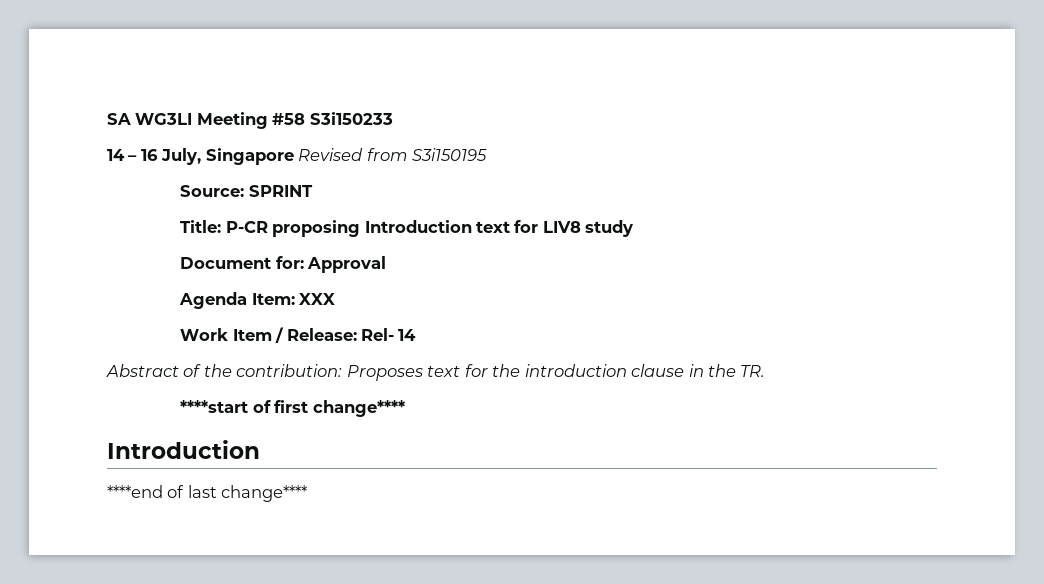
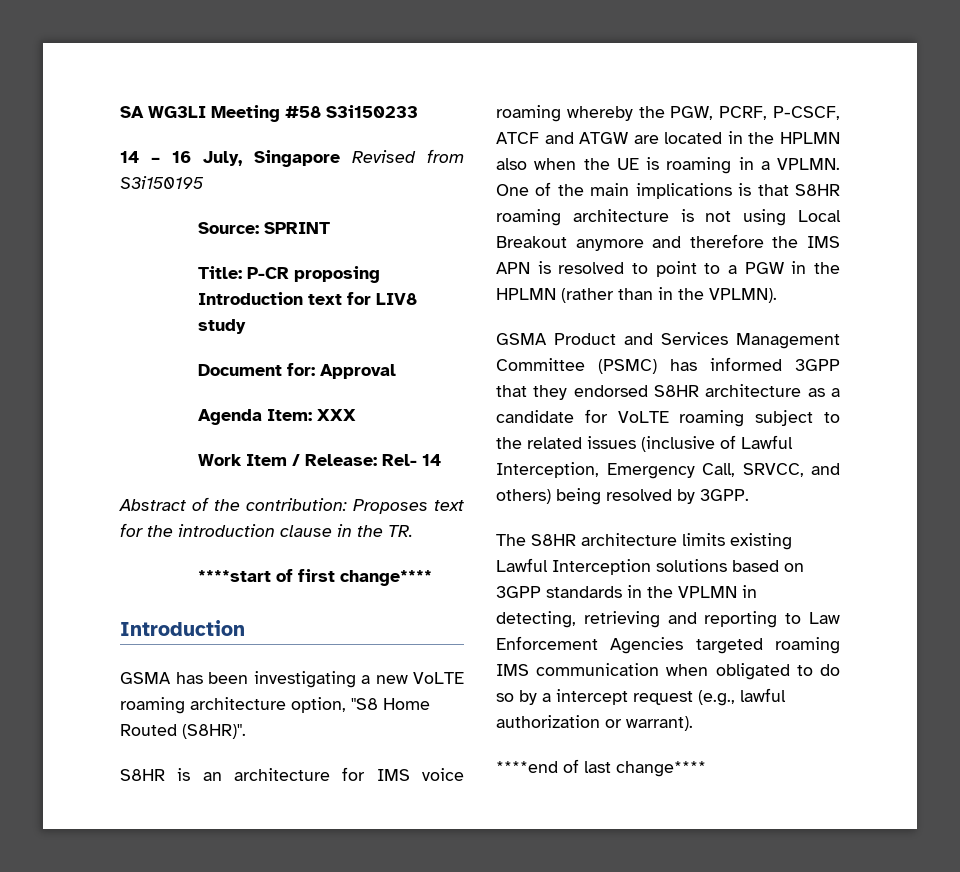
(260, 449) none -> [120,671,464,688] [120,697,430,714] [120,724,246,739] [120,767,464,781] [496,105,840,122] [496,131,840,144] [496,157,840,174] [496,182,840,199] [496,209,841,226] [496,234,840,251] [496,261,840,277] [496,287,777,303] [496,332,840,349] [496,357,840,374] [496,384,840,400] [496,409,840,427] [496,435,793,452] [496,462,840,479] [496,488,749,505] [496,533,792,550] [496,558,804,575] [496,585,757,598] [496,611,840,628] [496,636,840,654] [496,663,840,680] [496,688,786,706] [496,715,693,731] // GSMA has been investigating a new VoLTE roaming architecture option, "S8 Home Routed (S8HR)". // S8HR is an architecture for IMS voice roaming whereby the PGW, PCRF, P-CSCF, ATCF and ATGW are located in the HPLMN also when the UE is roaming in a VPLMN. One of the main implications is that S8HR roaming architecture is not using Local Breakout anymore and therefore the IMS APN is resolved to point to a PGW in the HPLMN (rather than in the VPLMN). // GSMA Product and Services Management Committee (PSMC) has informed 3GPP that they endorsed S8HR architecture as a candidate for VoLTE roaming subject to the related issues (inclusive of Lawful Interception, Emergency Call, SRVCC, and others) being resolved by 3GPP. // The S8HR architecture limits existing Lawful Interception solutions based on 3GPP standards in the VPLMN in detecting, retrieving and reporting to Law Enforcement Agencies targeted roaming IMS communication when obligated to do so by a intercept request (e.g., lawful authorization or warrant).

